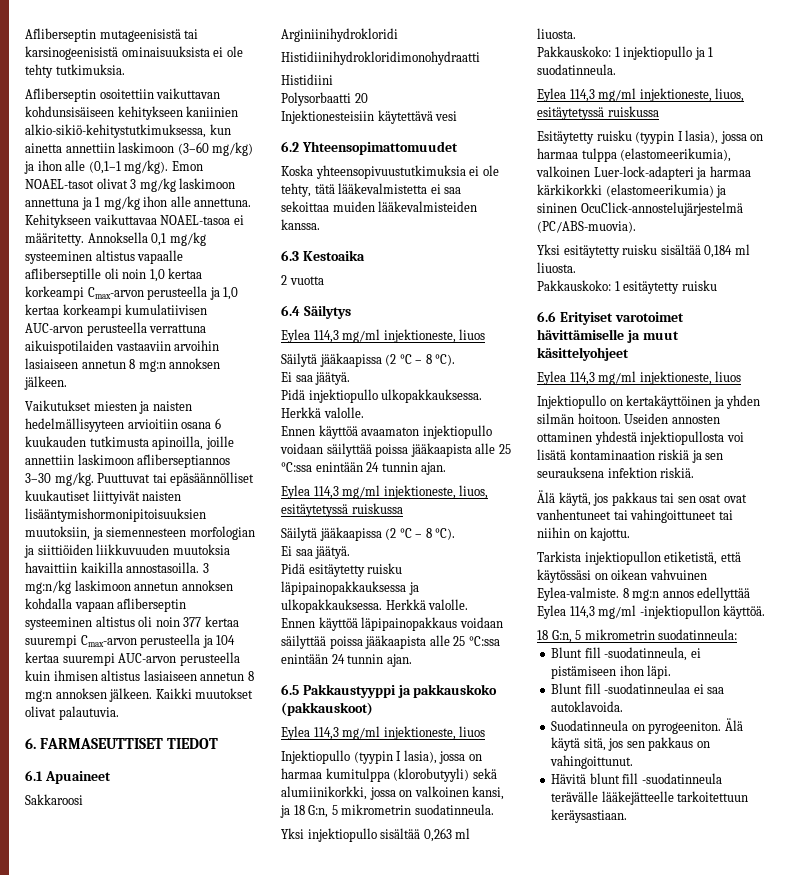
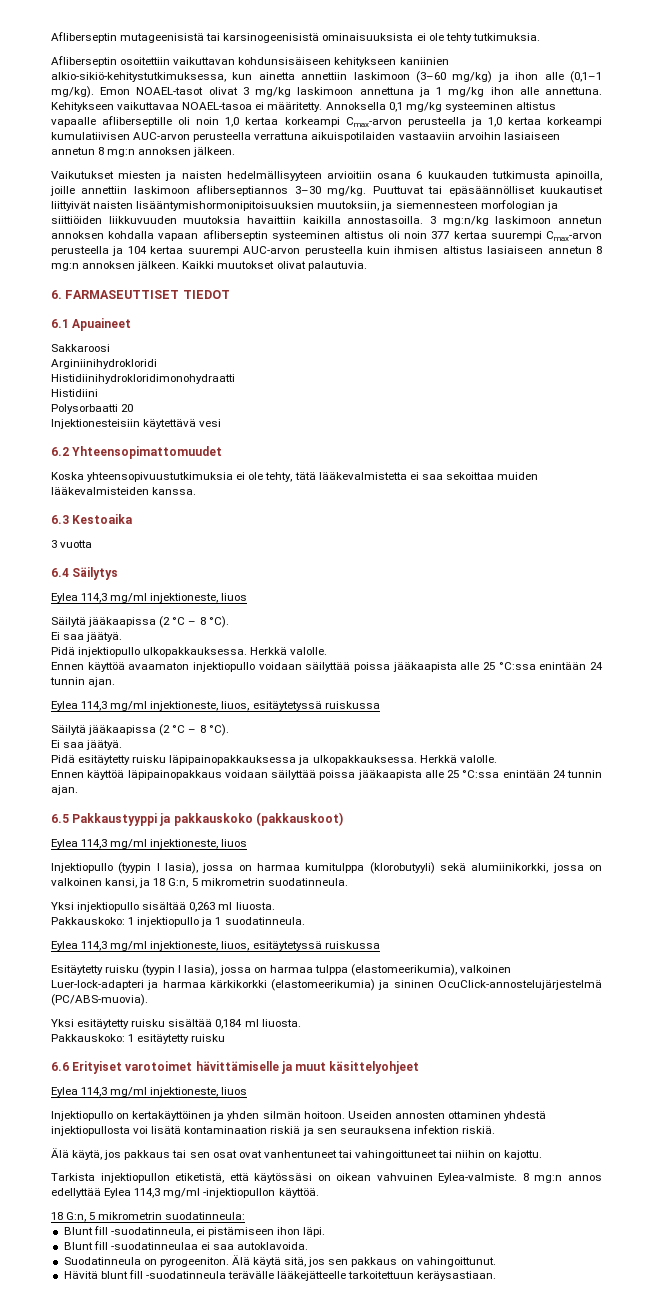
[281,275,287,285] 2 -> [51,540,57,548] 3

